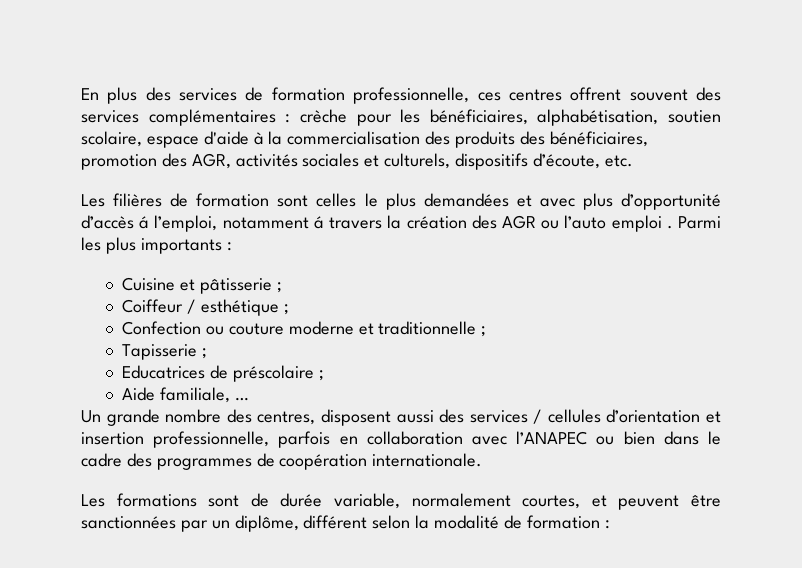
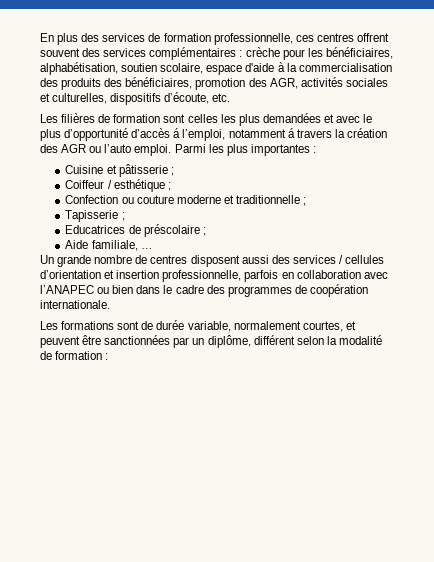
[384,153,451,169] culturels, -> [52,93,108,104] culturelles,
[364,193,378,207] le -> [220,114,236,123] les
(575, 202) none -> [363,114,373,123] le
[611,215,673,232] emploi . -> [134,144,172,156] emploi.
[140,238,222,254] importants -> [250,144,310,156] importantes
[226,409,316,425] des centres, -> [135,255,188,264] de centres

